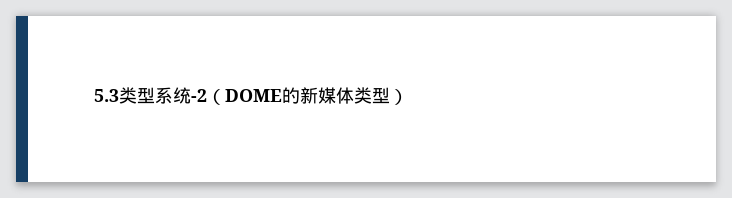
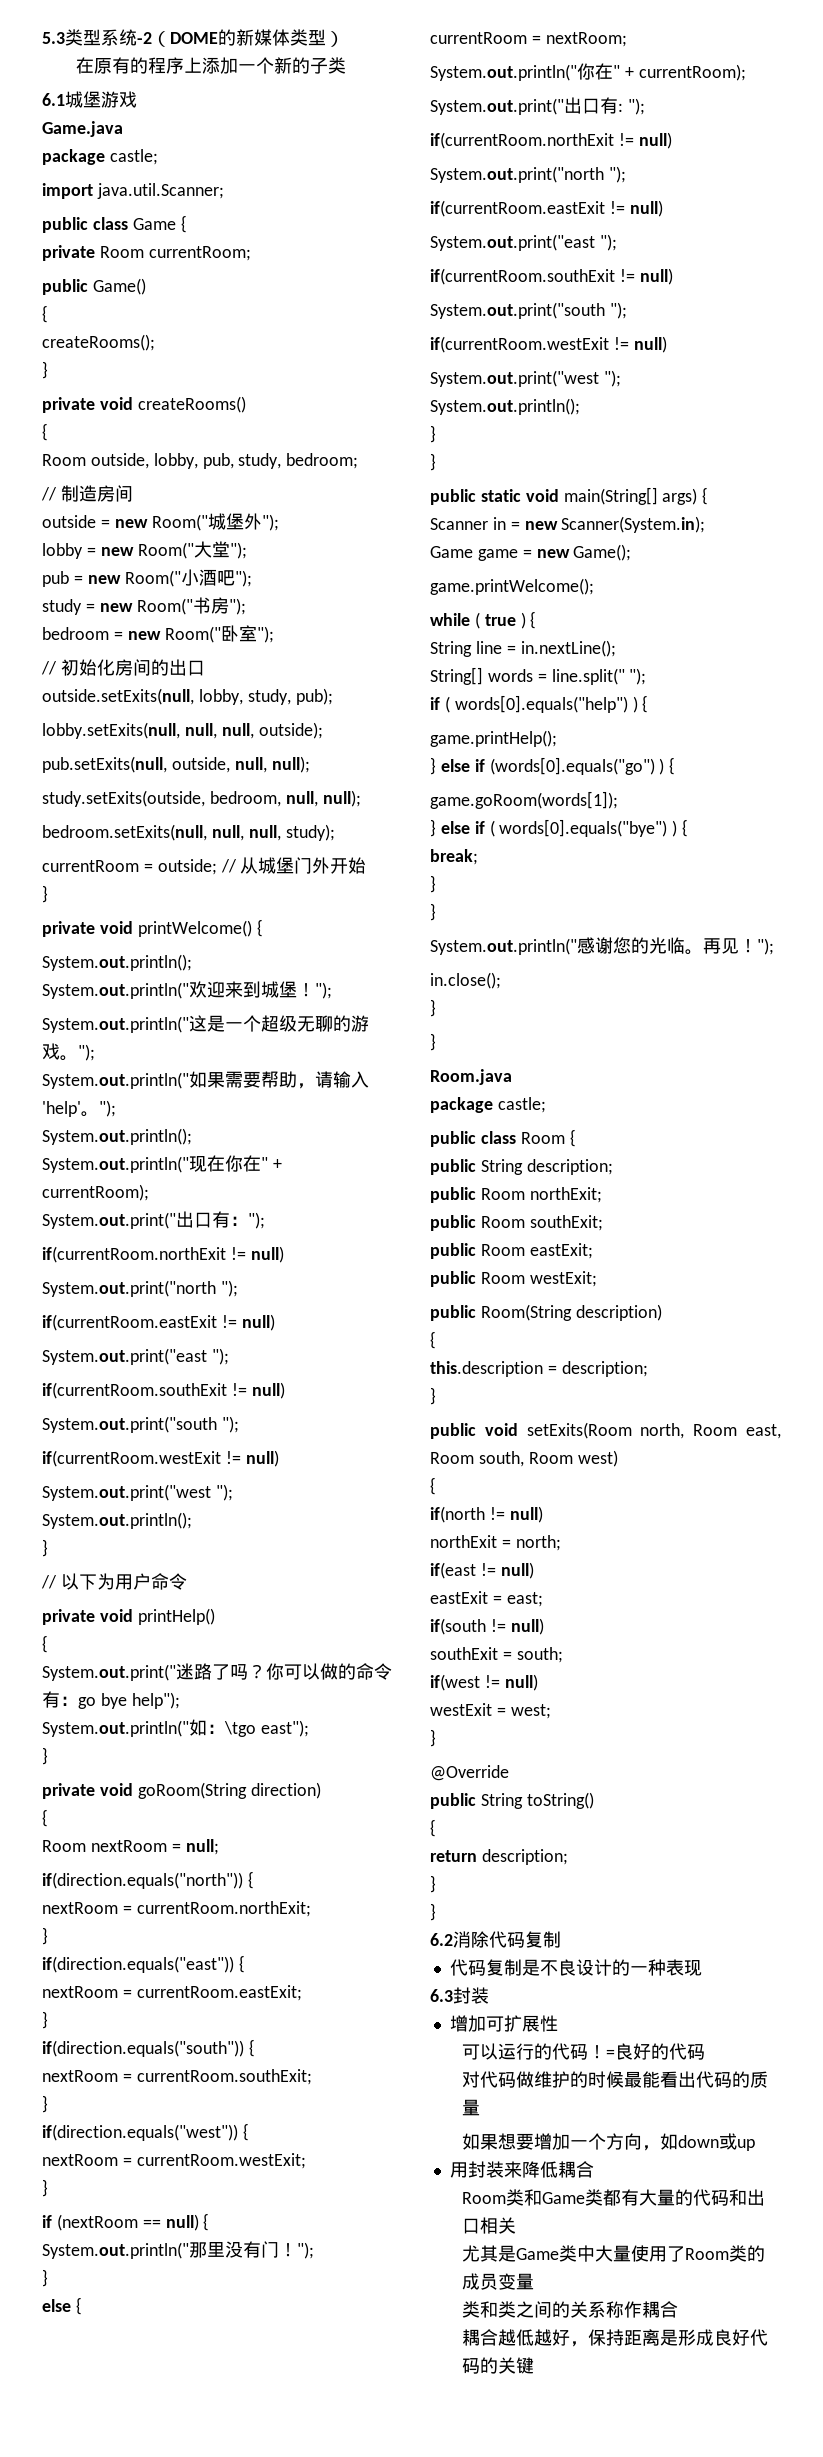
(408, 97) none -> [76,57,347,74] [42,91,137,108] [42,121,123,137] [42,149,158,165] [42,183,224,199] [42,215,187,233] [42,245,251,261] [42,278,146,295] [42,305,48,323] [42,334,155,351] [42,361,48,379] [42,396,246,413] [42,423,48,441] [42,453,359,469] [41,485,133,502] [42,513,279,531] [42,541,247,559] [42,569,252,587] [42,597,246,615] [42,625,274,643] [41,659,205,676] [42,688,333,705] [42,722,323,739] [42,756,310,773] [42,790,361,807] [42,824,335,841] [42,857,367,875] [42,885,48,903] [42,919,263,937] [42,954,192,971] [42,981,332,999] [42,1015,369,1033] [42,1043,95,1061] [42,1071,369,1089] [42,1100,116,1117] [42,1128,192,1145] [42,1155,282,1173] [42,1184,149,1201] [42,1211,265,1229] [42,1246,284,1263] [42,1280,238,1297] [42,1314,275,1331] [42,1348,229,1365] [42,1382,285,1399] [42,1416,239,1433] [42,1450,279,1467] [42,1484,233,1501] [42,1512,192,1529] [42,1539,48,1557] [41,1573,187,1590] [42,1608,215,1625] [42,1635,48,1653] [42,1663,392,1681] [42,1691,180,1709] [42,1719,309,1737] [42,1747,48,1765] [42,1782,321,1799] [42,1809,48,1827] [42,1839,219,1855] [42,1871,254,1889] [42,1901,311,1917] [42,1927,48,1945] [42,1955,245,1973] [42,1985,302,2001] [42,2011,48,2029] [42,2039,255,2057] [42,2069,312,2085] [42,2095,48,2113] [42,2123,249,2141] [42,2153,306,2169] [42,2179,48,2197] [42,2213,210,2231] [42,2241,314,2259] [42,2269,48,2287] [42,2297,82,2315] [430,32,627,47] [430,63,746,81] [430,97,645,115] [430,132,672,149] [430,166,626,183] [430,200,663,217] [430,234,617,251] [430,268,673,285] [430,302,627,319] [430,336,667,353] [430,370,621,387] [430,398,580,415] [430,425,436,443] [430,453,436,471] [430,487,709,505] [430,516,706,533] [430,544,632,561] [430,578,594,595] [430,611,537,629] [430,640,616,657] [430,667,647,685] [430,695,649,713] [430,730,557,747] [430,757,676,775] [430,791,618,809] [430,819,689,837] [430,849,478,865] [430,875,436,893] [430,903,436,921] [430,937,774,955] [430,972,501,989] [430,999,436,1017] [430,1033,436,1051] [430,1069,512,1085] [430,1097,546,1113] [430,1129,576,1147] [430,1159,613,1175] [430,1187,602,1203] [430,1215,603,1231] [430,1243,593,1259] [430,1271,597,1287] [430,1304,662,1321] [430,1331,436,1349] [430,1361,648,1377] [430,1387,436,1405] [430,1422,781,1439] [430,1450,618,1467] [430,1477,436,1495] [430,1506,543,1523] [430,1535,561,1551] [430,1562,534,1579] [430,1591,543,1607] [430,1618,544,1635] [430,1647,563,1663] [430,1674,538,1691] [430,1703,551,1719] [430,1729,436,1747] [430,1765,509,1781] [430,1792,594,1809] [430,1819,436,1837] [430,1849,568,1865] [430,1875,436,1893] [430,1903,436,1921] [430,1931,561,1948] [449,1959,702,1976] [430,1987,489,2004] [449,2015,558,2032] [461,2043,705,2060] [461,2071,768,2088] [461,2099,480,2116] [461,2133,755,2151] [449,2161,594,2178] [461,2189,765,2206] [461,2217,516,2234] [461,2245,765,2262] [461,2273,534,2290] [461,2301,678,2318] [461,2329,768,2347] [461,2357,534,2374] // 在原有的程序上添加一个新的子类 // 6.1城堡游戏 // Game.java // package castle; // import java.util.Scanner; // public class Game { // private Room currentRoom; // public Game() // { // createRooms(); // } // private void createRooms() // { // Room outside, lobby, pub, study, bedroom; // // 制造房间 // outside = new Room("城堡外"); // lobby = new Room("大堂"); // pub = new Room("小酒吧"); // study = new Room("书房"); // bedroom = new Room("卧室"); // // 初始化房间的出口 // outside.setExits(null, lobby, study, pub); // lobby.setExits(null, null, null, outside); // pub.setExits(null, outside, null, null); // study.setExits(outside, bedroom, null, null); // bedroom.setExits(null, null, null, study); // currentRoom = outside; // 从城堡门外开始 // } // private void printWelcome() { // System.out.println(); // System.out.println("欢迎来到城堡！"); // System.out.println("这是一个超级无聊的游戏。"); // System.out.println("如果需要帮助，请输入'help'。"); // System.out.println(); // System.out.println("现在你在" + currentRoom); // System.out.print("出口有："); // if(currentRoom.northExit != null) // System.out.print("north "); // if(currentRoom.eastExit != null) // System.out.print("east "); // if(currentRoom.southExit != null) // System.out.print("south "); // if(currentRoom.westExit != null) // System.out.print("west "); // System.out.println(); // } // // 以下为用户命令 // private void printHelp() // { // System.out.print("迷路了吗？你可以做的命令有：go bye help"); // System.out.println("如：\tgo east"); // } // private void goRoom(String direction) // { // Room nextRoom = null; // if(direction.equals("north")) { // nextRoom = currentRoom.northExit; // } // if(direction.equals("east")) { // nextRoom = currentRoom.eastExit; // } // if(direction.equals("south")) { // nextRoom = currentRoom.southExit; // } // if(direction.equals("west")) { // nextRoom = currentRoom.westExit; // } // if (nextRoom == null) { // System.out.println("那里没有门！"); // } // else { // currentRoom = nextRoom; // System.out.println("你在" + currentRoom); // System.out.print("出口有: "); // if(currentRoom.northExit != null) // System.out.print("north "); // if(currentRoom.eastExit != null) // System.out.print("east "); // if(currentRoom.southExit != null) // System.out.print("south "); // if(currentRoom.westExit != null) // System.out.print("west "); // System.out.println(); // } // } // public static void main(String[] args) { // Scanner in = new Scanner(System.in); // Game game = new Game(); // game.printWelcome(); // while ( true ) { // String line = in.nextLine(); // String[] words = line.split(" "); // if ( words[0].equals("help") ) { // game.printHelp(); // } else if (words[0].equals("go") ) { // game.goRoom(words[1]); // } else if ( words[0].equals("bye") ) { // break; // } // } // System.out.println("感谢您的光临。再见！"); // in.close(); // } // } // Room.java // package castle; // public class Room { // public String description; // public Room northExit; // public Room southExit; // public Room eastExit; // public Room westExit; // public Room(String description) // { // this.description = description; // } // public void setExits(Room north, Room east, Room south, Room west) // { // if(north != null) // northExit = north; // if(east != null) // eastExit = east; // if(south != null) // southExit = south; // if(west != null) // westExit = west; // } // @Override // public String toString() // { // return description; // } // } // 6.2消除代码复制 // 代码复制是不良设计的一种表现 // 6.3封装 // 增加可扩展性 // 可以运行的代码！=良好的代码 // 对代码做维护的时候最能看出代码的质量 // 如果想要增加一个方向，如down或up // 用封装来降低耦合 // Room类和Game类都有大量的代码和出口相关 // 尤其是Game类中大量使用了Room类的成员变量 // 类和类之间的关系称作耦合 // 耦合越低越好，保持距离是形成良好代码的关键

